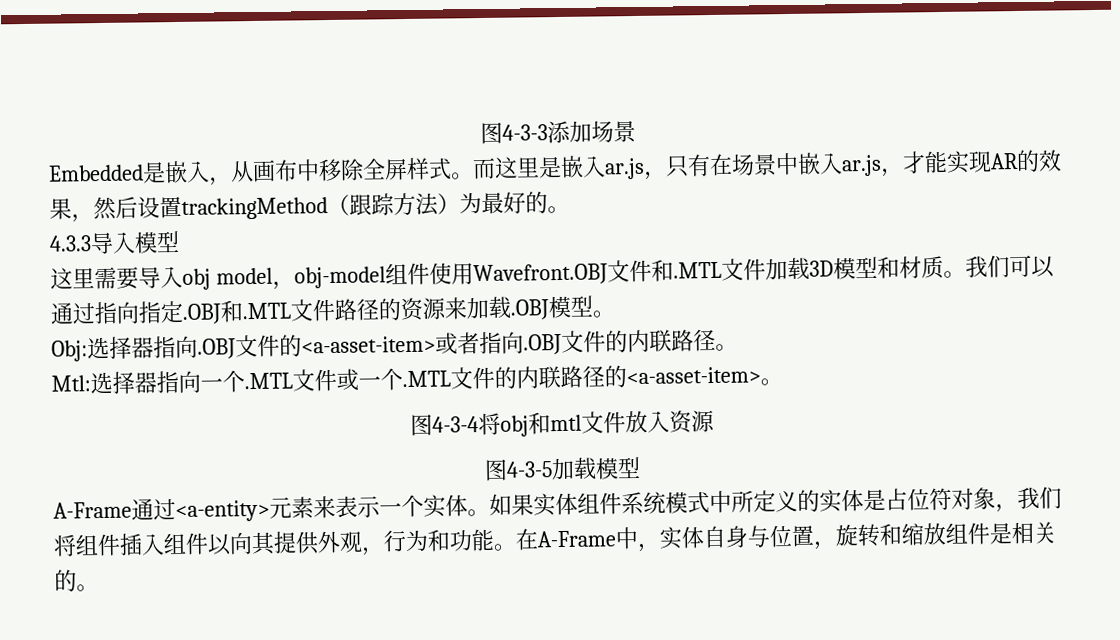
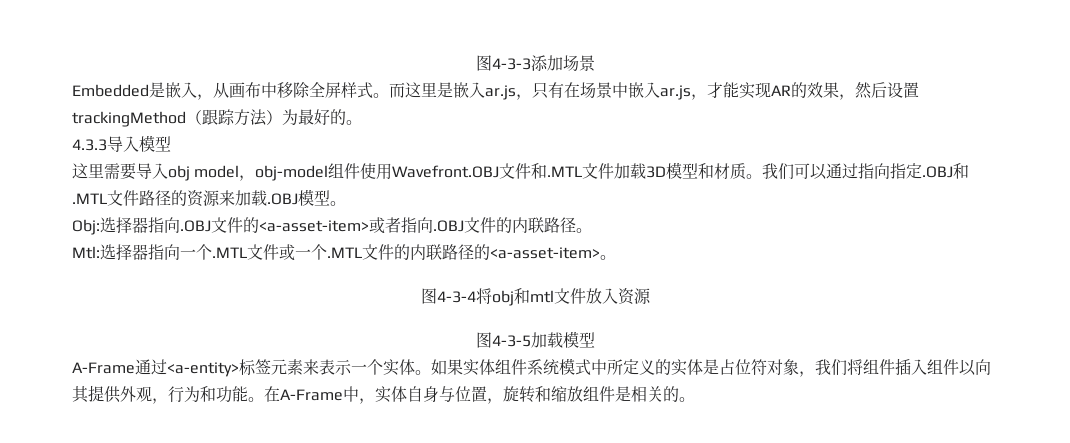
(270, 511) none -> [239,359,271,376] 标签

